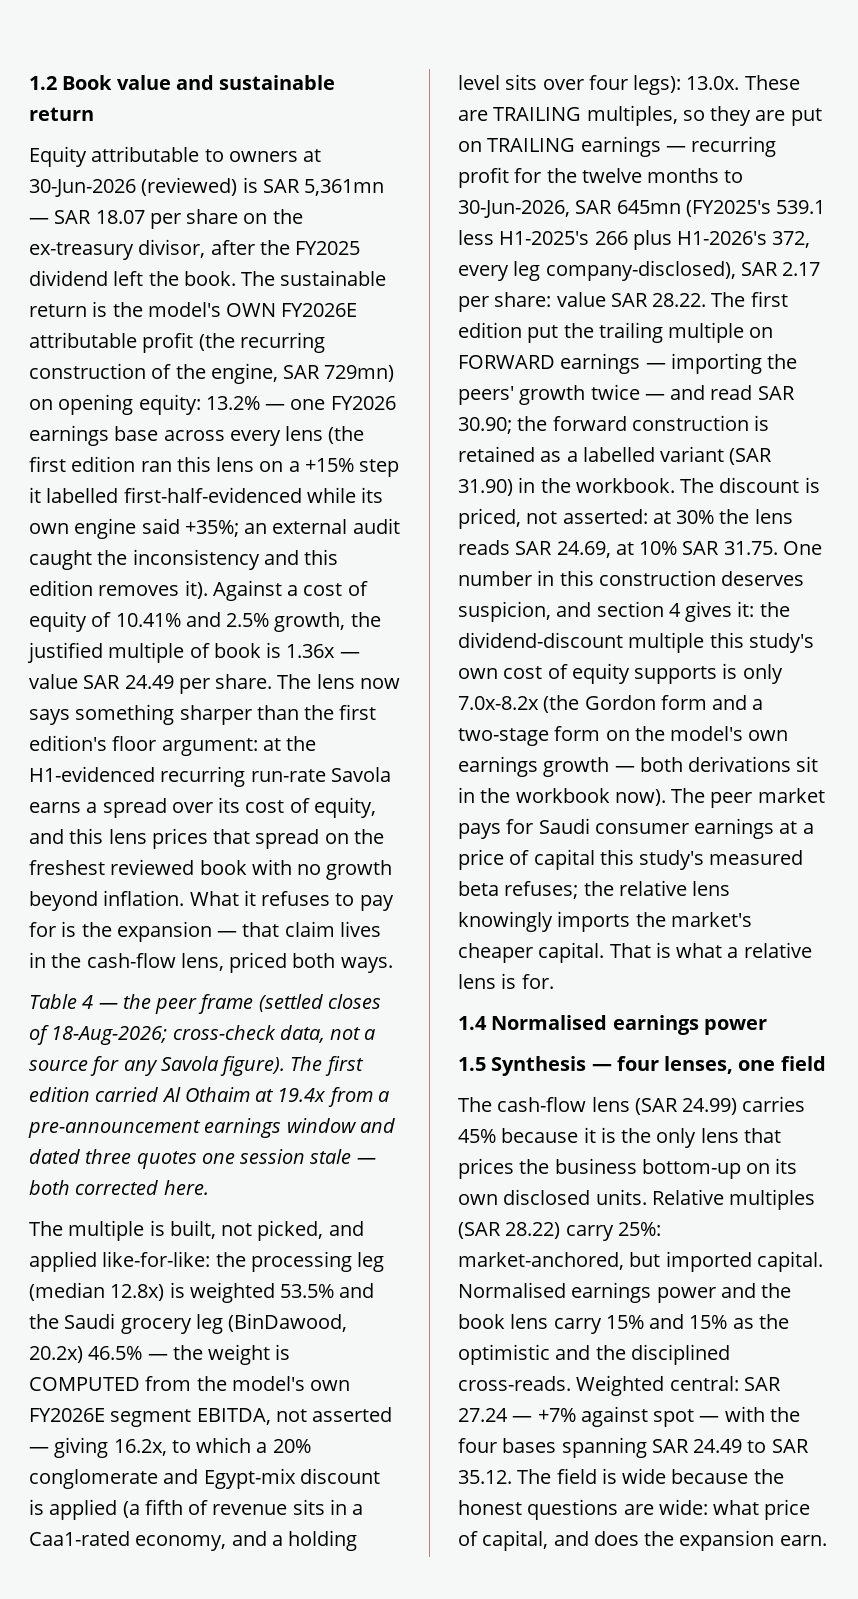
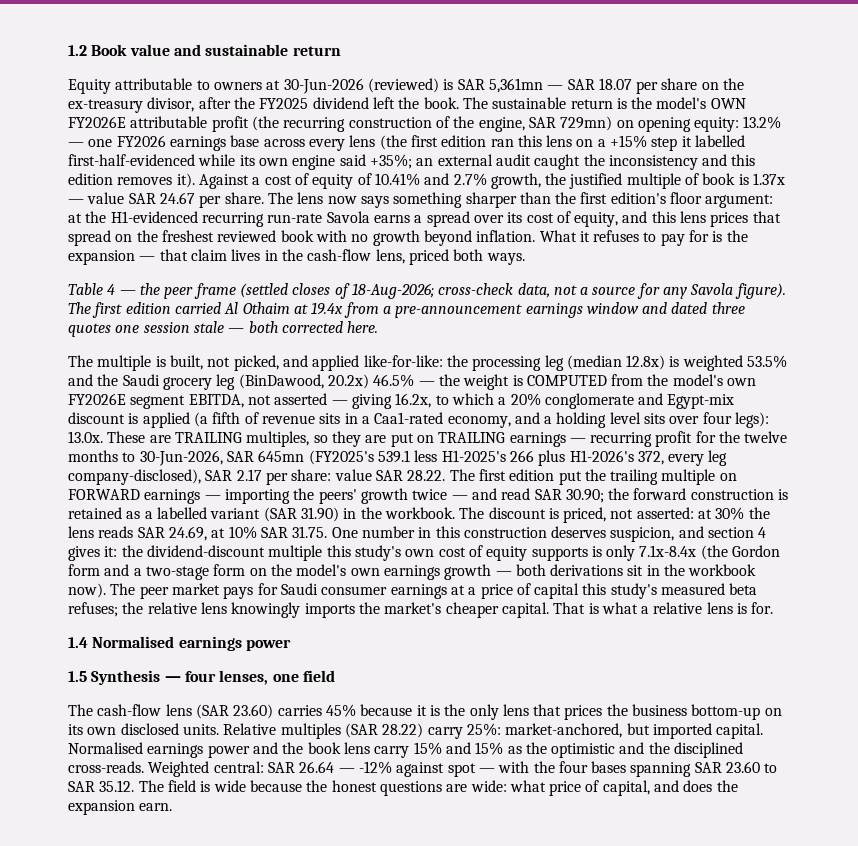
[226,613,270,627] 2.5% -> [453,173,487,186] 2.7%
[286,644,336,658] 1.36x -> [753,173,786,185] 1.37x
[124,675,174,689] 24.49 -> [159,192,195,204] 24.67
[458,696,539,710] 7.0x-8.2x -> [639,545,697,557] 7.1x-8.4x
[682,1098,738,1115] 24.99) -> [233,704,274,719] 23.60)
[458,1408,576,1422] 27.24 — +7% -> [299,761,392,774] 26.64 — -12%
[693,1439,743,1453] 24.49 -> [726,761,761,773] 23.60

